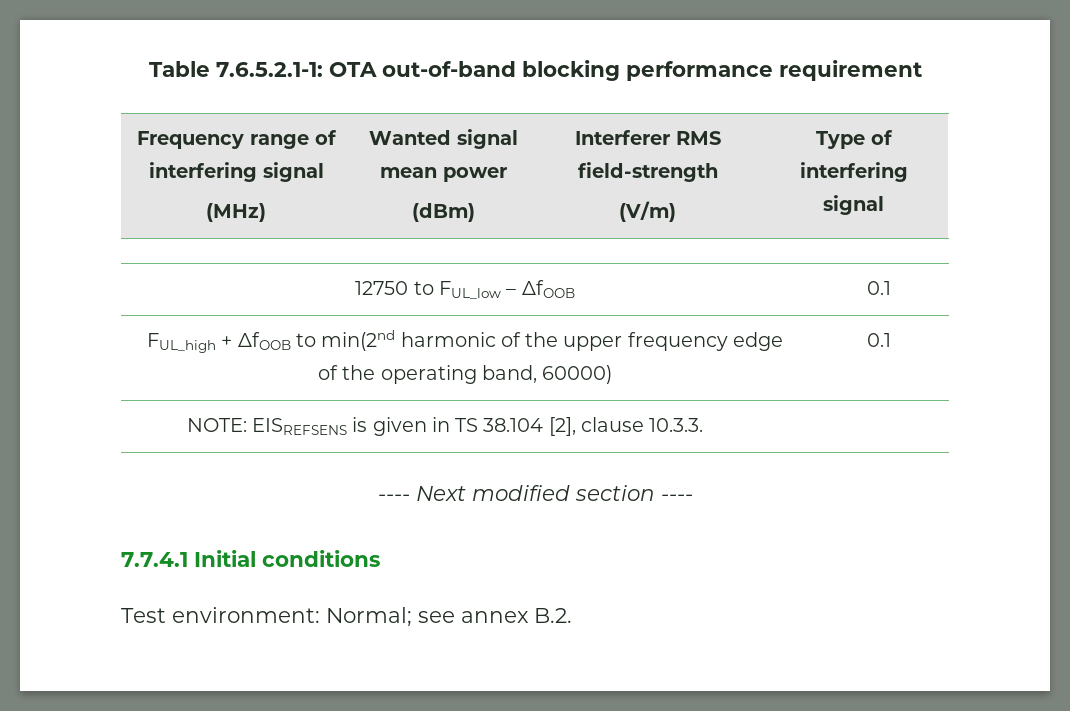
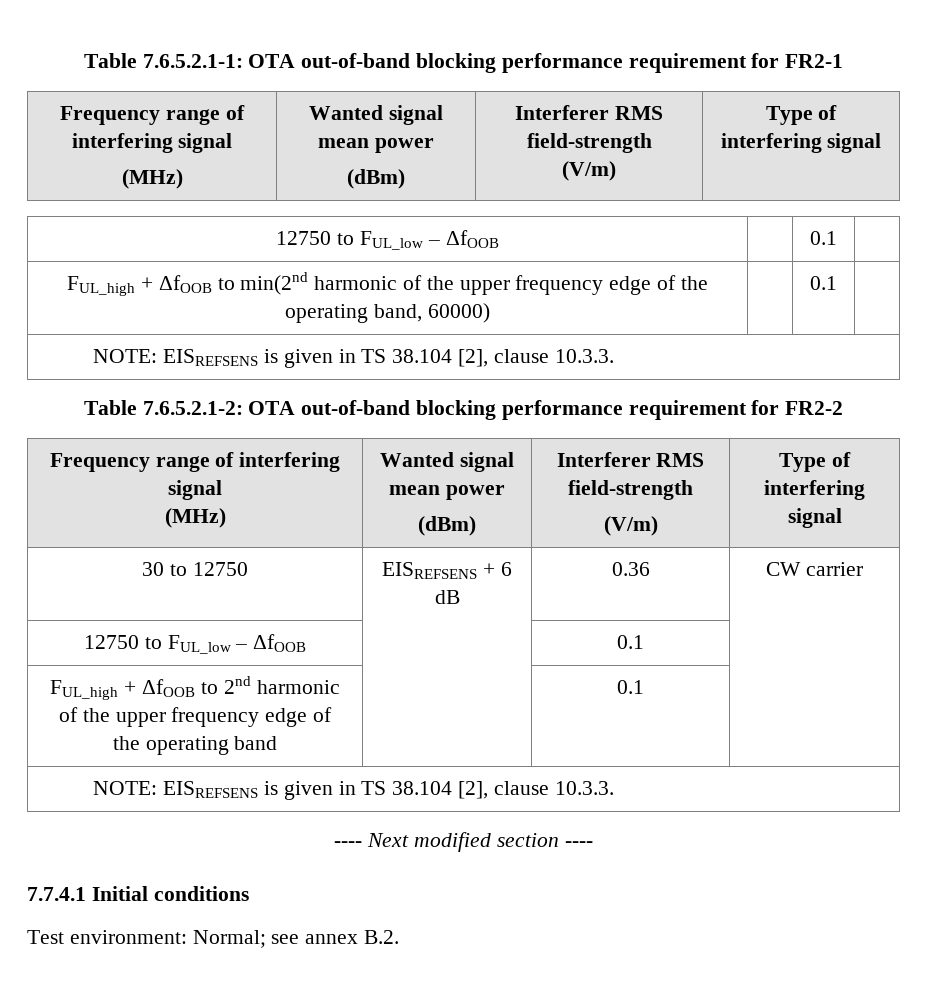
(922, 70) none -> [751,53,844,68] for FR2-1
(704, 425) none -> [83,400,844,420] [49,452,341,472] [168,480,222,500] [164,508,226,528] [380,452,514,472] [389,485,505,500] [418,516,476,536] [556,452,705,467] [568,480,693,500] [603,516,658,536] [779,452,851,472] [764,480,865,500] [787,508,842,528] [142,562,248,576] [382,562,512,579] [434,590,460,604] [611,562,650,576] [766,562,863,576] [83,634,307,654] [617,635,644,649] [50,676,340,700] [58,707,333,727] [112,736,278,755] [617,680,644,694] [93,781,614,800] // Table 7.6.5.2.1-2: OTA out-of-band blocking performance requirement for FR2-2 // Frequency range of interfering signal // (MHz) | Wanted signal mean power // (dBm) | Interferer RMS field-strength // (V/m) | Type of interfering signal // 30 to 12750 | EISREFSENS + 6 dB | 0.36 | CW carrier // 12750 to FUL_low – ΔfOOB | | 0.1 | // FUL_high + ΔfOOB to 2nd harmonic of the upper frequency edge of the operating band | | 0.1 | // NOTE: EISREFSENS is given in TS 38.104 [2], clause 10.3.3.

